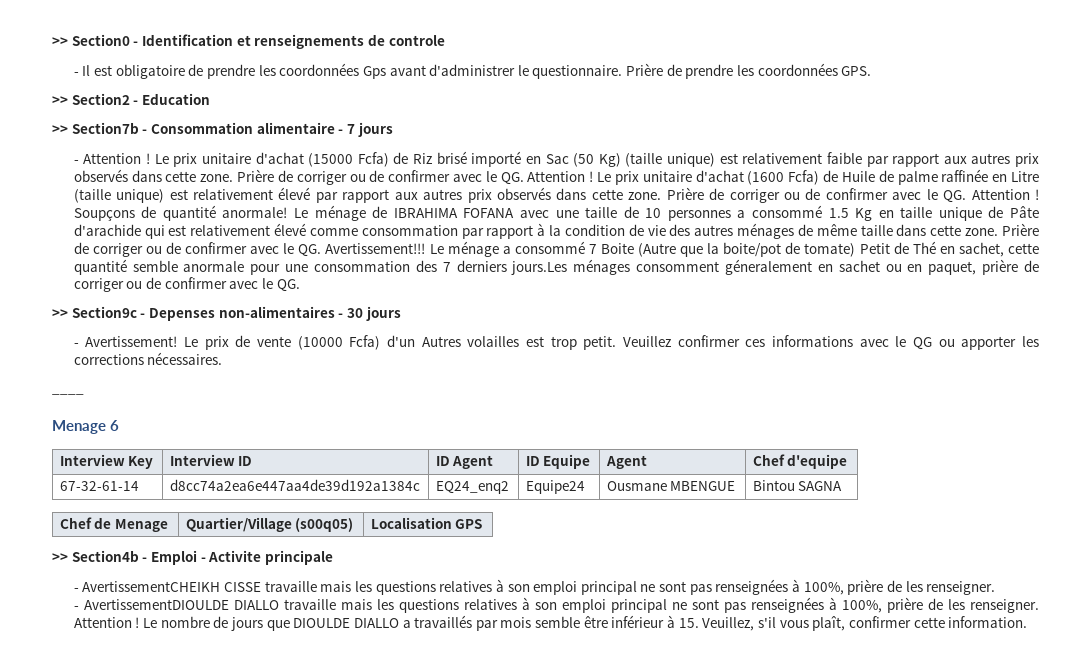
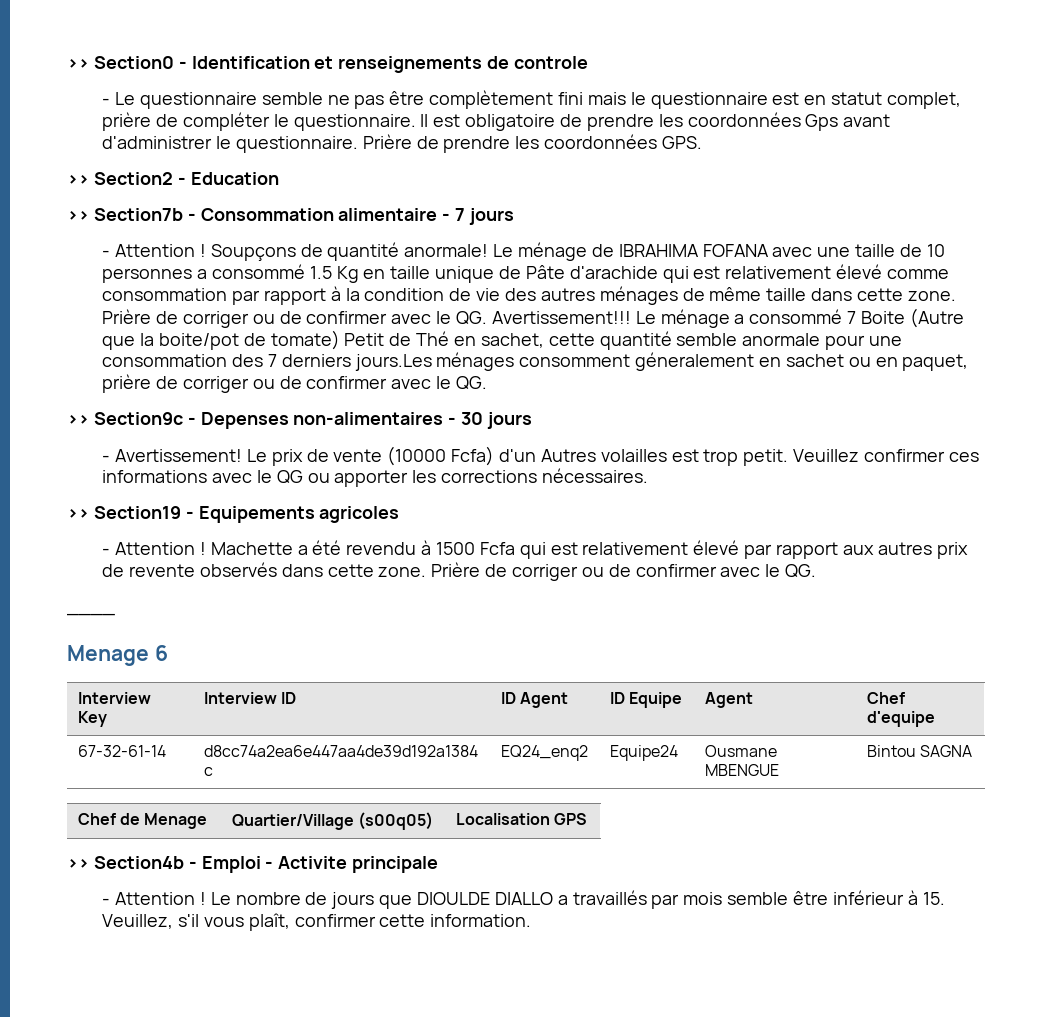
(79, 74) none -> [114,90,961,109] [102,112,416,131] Le questionnaire semble ne pas être complètement fini mais le questionnaire est en statut complet, prière de compléter le questionnaire.
[154,151,1039,167] [73,169,1039,185] [73,187,1039,203] Le prix unitaire d'achat (15000 Fcfa) de Riz brisé importé en Sac (50 Kg) (taille unique) est relativement faible par rapport aux autres prix observés dans cette zone. Prière de corriger ou de confirmer avec le QG. Attention ! Le prix unitaire d'achat (1600 Fcfa) de Huile de palme raffinée en Litre (taille unique) est relativement élevé par rapport aux autres prix observés dans cette zone. Prière de corriger ou de confirmer avec le QG. Attention ! -> (206, 250) none
(223, 358) none -> [67,506,400,523] [102,540,968,559] [102,562,817,581] // >> Section19 - Equipements agricoles // - Attention ! Machette a été revendu à 1500 Fcfa qui est relativement élevé par rapport aux autres prix de revente observés dans cette zone. Prière de corriger ou de confirmer avec le QG.
[82,579,996,595] [73,597,1039,613] AvertissementCHEIKH CISSE travaille mais les questions relatives à son emploi principal ne sont pas renseignées à 100%, prière de les renseigner. // - AvertissementDIOULDE DIALLO travaille mais les questions relatives à son emploi principal ne sont pas renseignées à 100%, prière de les renseigner. -> (111, 901) none

